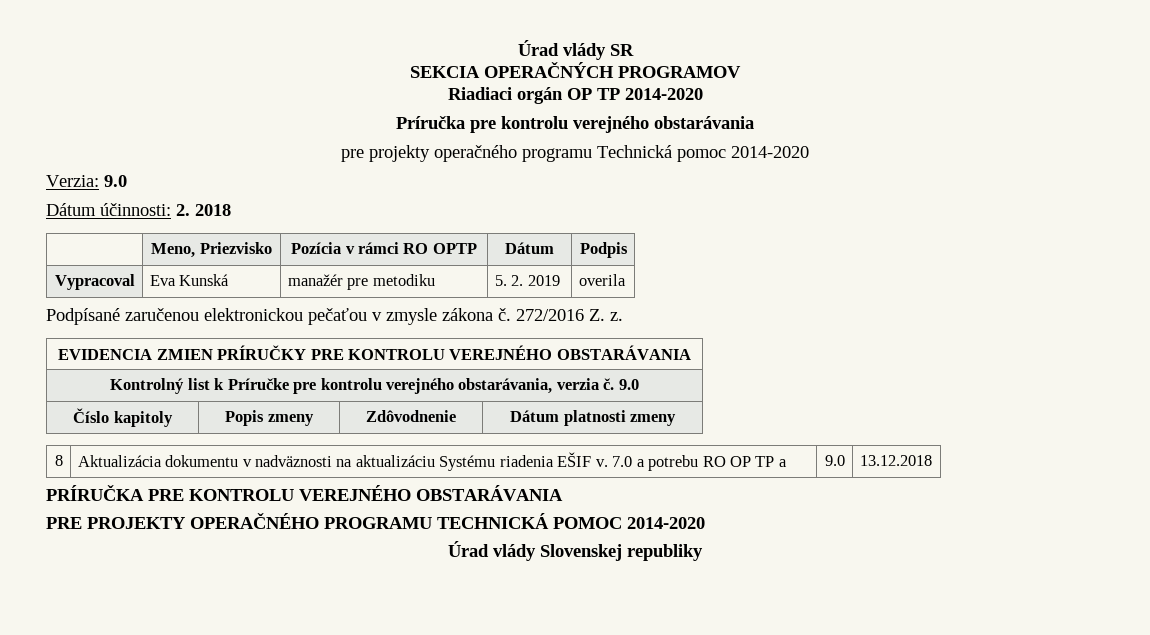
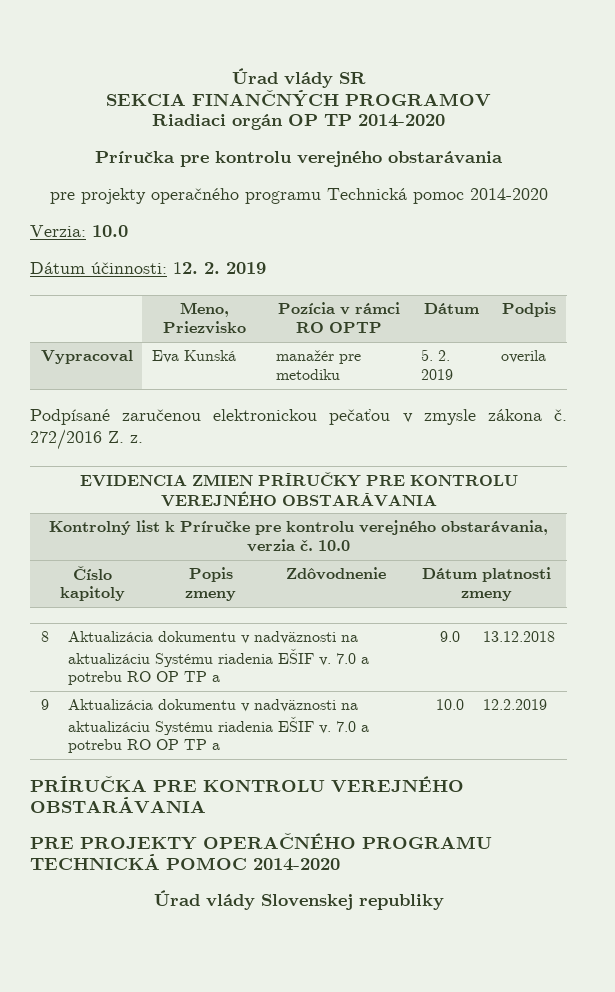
[484,62,614,78] OPERAČNÝCH -> [192,90,339,107] FINANČNÝCH
[104,175,127,187] 9.0 -> [92,225,128,237] 10.0
[176,204,231,216] 2. 2018 -> [173,262,266,274] 12. 2. 2019
[618,379,639,390] 9.0 -> [318,540,350,551] 10.0
(932, 460) none -> [40,699,49,710] [67,699,358,712] [67,716,369,735] [67,739,220,753] [435,699,464,710] [482,699,547,710] // 9 | Aktualizácia dokumentu v nadväznosti na aktualizáciu Systému riadenia EŠIF v. 7.0 a potrebu RO OP TP a | 10.0 | 12.2.2019

